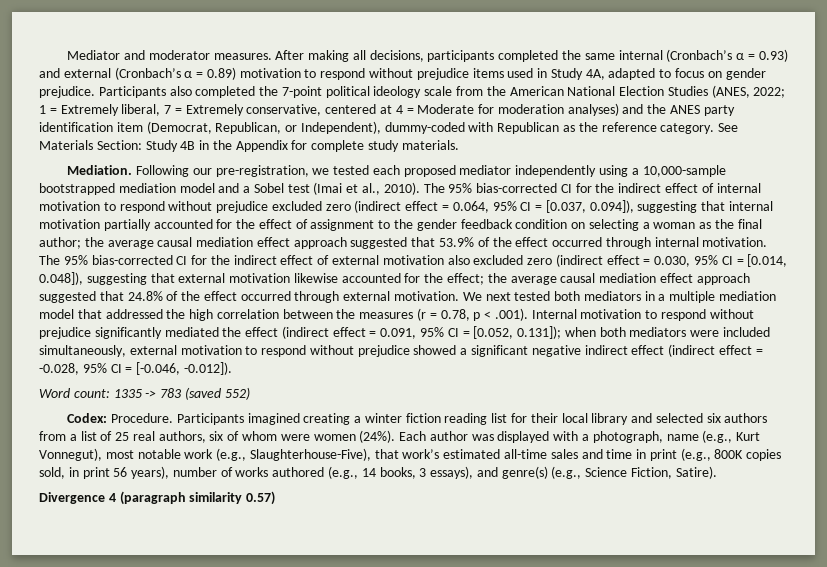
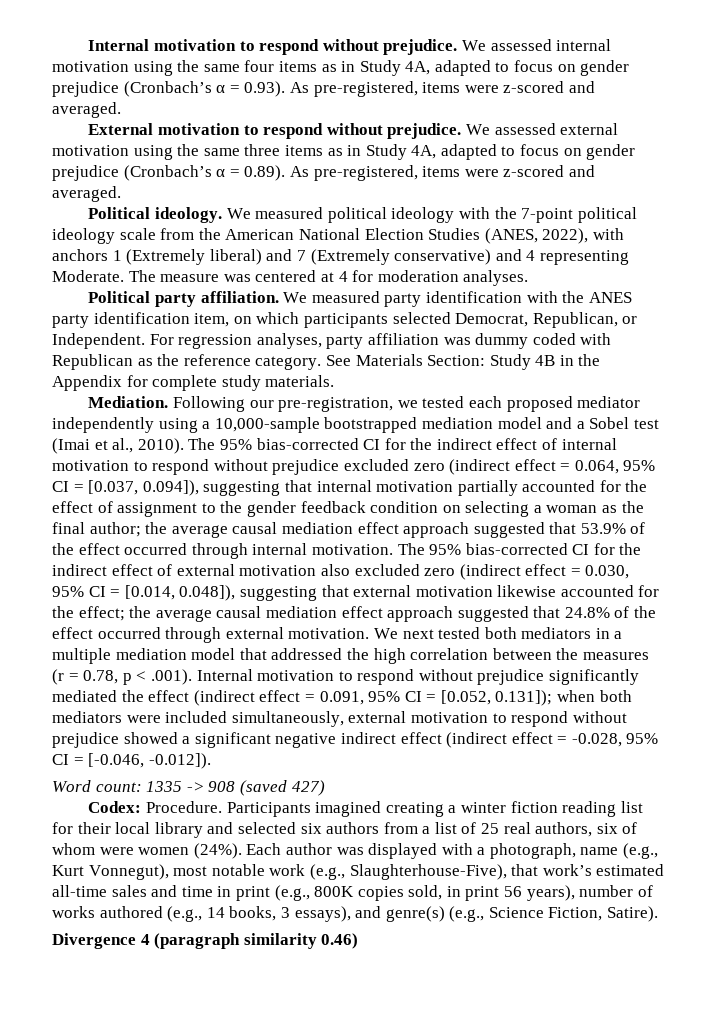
[67,49,788,62] [39,67,766,80] [39,86,256,98] Mediator and moderator measures. After making all decisions, participants completed the same internal (Cronbach’s α = 0.93) and external (Cronbach’s α = 0.89) motivation to respond without prejudice items used in Study 4A, adapted to focus on gender prejudice. Participants also completed -> [88,39,612,55] [52,60,630,76] [52,81,595,97] [52,102,121,118] [88,123,619,139] [52,144,636,160] [52,165,595,181] [52,186,121,202] [88,207,490,223] Internal motivation to respond without prejudice. We assessed internal motivation using the same four items as in Study 4A, adapted to focus on gender prejudice (Cronbach’s α = 0.93). As pre-registered, items were z-scored and averaged. // External motivation to respond without prejudice. We assessed external motivation using the same three items as in Study 4A, adapted to focus on gender prejudice (Cronbach’s α = 0.89). As pre-registered, items were z-scored and averaged. // Political ideology. We measured political ideology with
[753,87,786,98] [39,103,735,116] [39,121,465,134] 2022; 1 = Extremely liberal, 7 = Extremely conservative, centered at 4 = Moderate for moderation analyses) and the ANES party identification item (Democrat, Republican, or Independent), dummy-coded -> [542,228,624,244] [52,249,629,265] [52,270,529,286] [88,291,632,307] [52,312,638,328] [52,333,576,349] 2022), with anchors 1 (Extremely liberal) and 7 (Extremely conservative) and 4 representing Moderate. The measure was centered at 4 for moderation analyses. // Political party affiliation. We measured party identification with the ANES party identification item, on which participants selected Democrat, Republican, or Independent. For regression analyses, party affiliation was dummy coded
[160,387,250,400] 783 (saved 552) -> [208,780,325,796] 908 (saved 427)
[246,491,276,505] 0.57) -> [321,933,359,949] 0.46)

